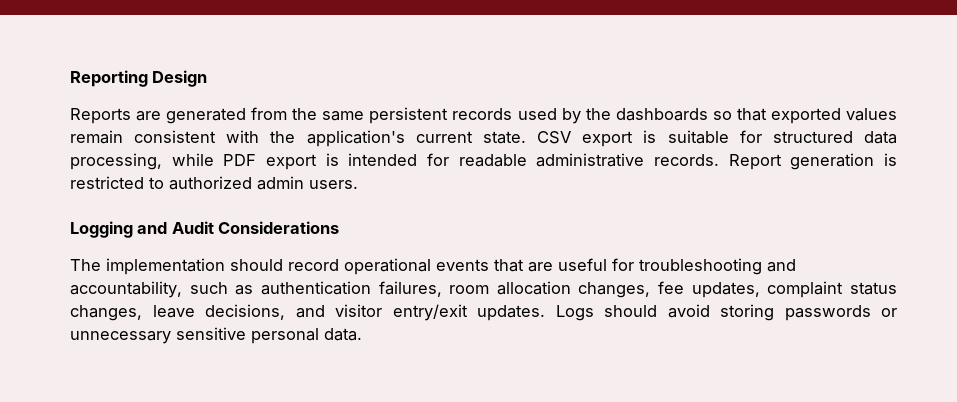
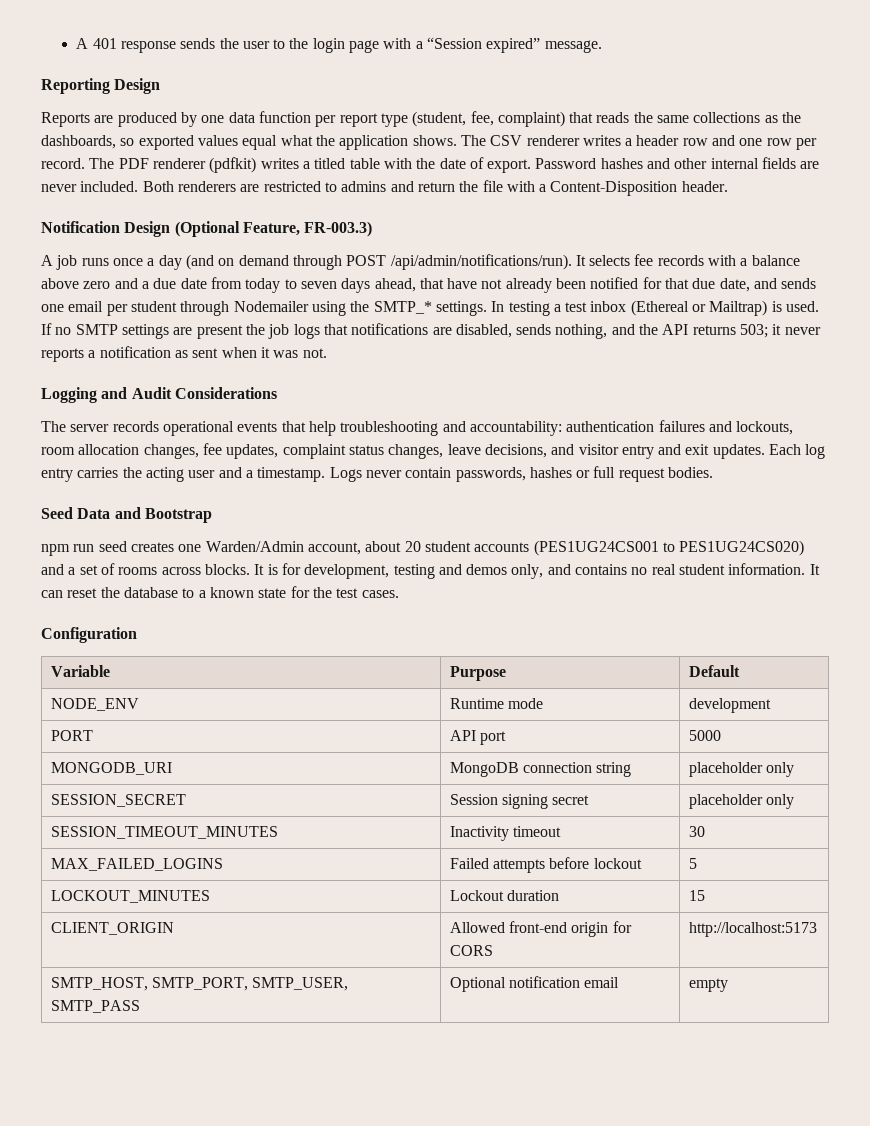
[70,70,208,87] [70,107,898,124] [70,130,898,147] [70,153,897,170] [70,176,358,190] Reporting Design // Reports are generated from the same persistent records used by the dashboards so that exported values remain consistent with the application's current state. CSV export is suitable for structured data processing, while PDF export is intended for readable administrative records. Report generation is restricted to authorized admin users. -> [76,37,602,53] [41,78,161,94] [41,111,802,127] [41,135,818,150] [41,157,820,173] [41,180,728,196] [41,221,373,237] [41,254,800,270] [41,277,817,293] [41,300,820,316] [41,323,821,339] [41,346,327,362] A 401 response sends the user to the login page with a “Session expired” message. // Reporting Design // Reports are produced by one data function per report type (student, fee, complaint) that reads the same collections as the dashboards, so exported values equal what the application shows. The CSV renderer writes a header row and one row per record. The PDF renderer (pdfkit) writes a titled table with the date of export. Password hashes and other internal fields are never included. Both renderers are restricted to admins and return the file with a Content-Disposition header. // Notification Design (Optional Feature, FR-003.3) // A job runs once a day (and on demand through POST /api/admin/notifications/run). It selects fee records with a balance above zero and a due date from today to seven days ahead, that have not already been notified for that due date, and sends one email per student through Nodemailer using the SMTP_* settings. In testing a test inbox (Ethereal or Mailtrap) is used. If no SMTP settings are present the job logs that notifications are disabled, sends nothing, and the API returns 503; it never reports a notification as sent when it was not.
[106,258,796,275] [70,281,442,298] implementation should record operational events that are useful for troubleshooting and accountability, such as authentication failures, -> [70,420,794,436] server records operational events that help troubleshooting and accountability: authentication failures and lockouts,
[392,304,897,321] [70,327,362,344] entry/exit updates. Logs should avoid storing passwords or unnecessary sensitive personal data. -> [621,444,826,459] [41,466,714,482] [41,507,212,523] [41,540,805,556] [41,563,820,579] [41,586,399,598] [41,627,137,643] [50,665,110,677] [449,666,506,681] [688,665,740,677] [50,698,139,711] [449,698,543,709] [688,698,771,713] [50,730,93,741] [449,730,506,745] [688,730,721,741] [50,762,172,775] [449,762,632,777] [688,762,794,777] [50,794,186,807] [449,794,590,809] [688,794,794,809] [50,826,278,839] [449,826,561,841] [688,826,705,837] [50,858,223,871] [449,857,642,873] [688,858,697,869] [50,890,210,903] [449,890,559,901] [688,890,705,901] [50,922,174,935] [449,921,632,937] [449,945,493,956] [688,922,817,937] [50,977,349,991] [50,1000,140,1013] [449,976,620,992] [688,978,728,992] entry and exit updates. Each log entry carries the acting user and a timestamp. Logs never contain passwords, hashes or full request bodies. // Seed Data and Bootstrap // npm run seed creates one Warden/Admin account, about 20 student accounts (PES1UG24CS001 to PES1UG24CS020) and a set of rooms across blocks. It is for development, testing and demos only, and contains no real student information. It can reset the database to a known state for the test cases. // Configuration // Variable | Purpose | Default // NODE_ENV | Runtime mode | development // PORT | API port | 5000 // MONGODB_URI | MongoDB connection string | placeholder only // SESSION_SECRET | Session signing secret | placeholder only // SESSION_TIMEOUT_MINUTES | Inactivity timeout | 30 // MAX_FAILED_LOGINS | Failed attempts before lockout | 5 // LOCKOUT_MINUTES | Lockout duration | 15 // CLIENT_ORIGIN | Allowed front-end origin for CORS | http://localhost:5173 // SMTP_HOST, SMTP_PORT, SMTP_USER, SMTP_PASS | Optional notification email | empty

